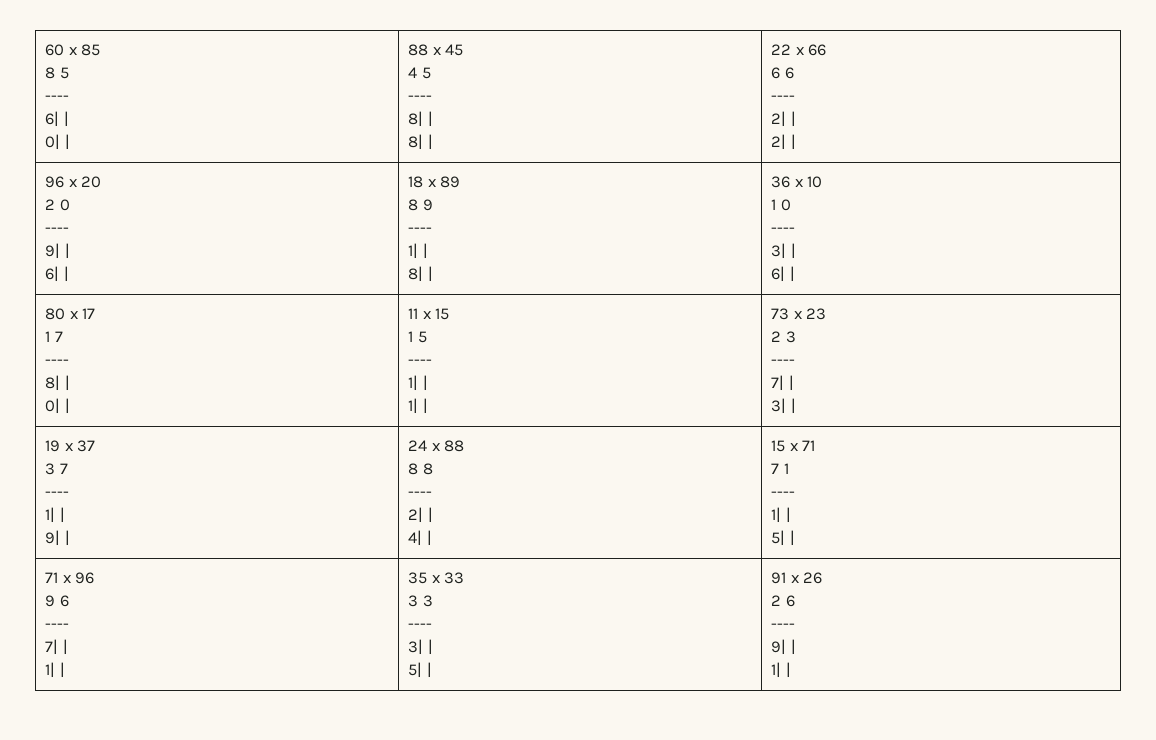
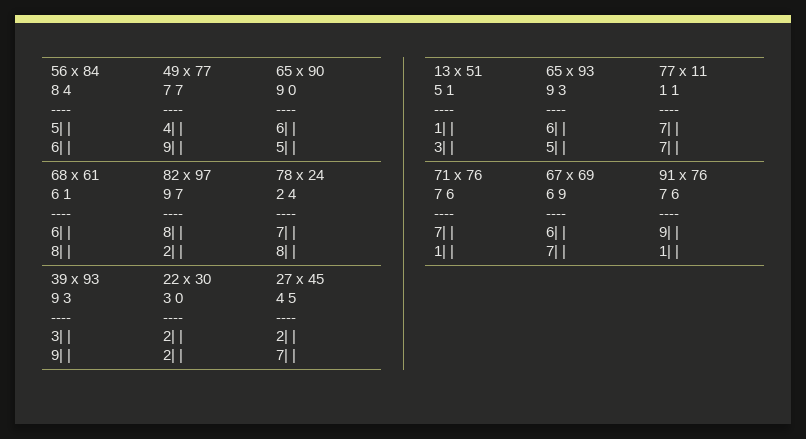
[45,44,101,56] [45,67,69,79] [45,95,70,101] [45,111,69,127] [45,134,70,150] [408,44,429,56] 60 x 85 // 8 5 // ---- // 6| | // 0| | | 88 -> [51,66,100,76] [51,85,72,95] [51,110,72,114] [51,122,72,136] [51,141,72,155] [163,66,212,76] [163,85,184,95] [163,110,184,114] [163,122,184,136] [163,141,184,155] [276,66,325,76] [276,85,297,95] [276,110,297,114] [276,122,297,136] [276,141,297,155] [51,170,100,180] [51,189,72,199] [51,214,72,218] [51,226,72,240] [51,245,72,259] [163,170,212,180] [163,189,184,199] [163,214,184,218] [163,226,184,240] [163,245,184,259] [276,170,325,180] [276,189,297,199] [276,214,297,218] [276,226,297,240] [276,245,297,259] [51,274,100,284] [51,293,72,303] [51,318,72,322] [51,330,72,344] [51,349,72,363] [163,274,212,284] [163,293,184,303] [163,318,184,322] [163,330,184,344] [163,349,184,363] [276,274,293,284] 56 x 84 // 8 4 // ---- // 5| | // 6| | | 49 x 77 // 7 7 // ---- // 4| | // 9| | | 65 x 90 // 9 0 // ---- // 6| | // 5| | // 68 x 61 // 6 1 // ---- // 6| | // 8| | | 82 x 97 // 9 7 // ---- // 8| | // 2| | | 78 x 24 // 2 4 // ---- // 7| | // 8| | // 39 x 93 // 9 3 // ---- // 3| | // 9| | | 22 x 30 // 3 0 // ---- // 2| | // 2| | | 27
[408,111,433,127] [408,134,433,150] [771,44,827,56] [771,67,794,79] [771,95,796,101] [771,111,796,127] [771,134,796,150] [45,176,102,188] [45,199,70,211] [45,227,70,233] [45,243,70,259] [45,266,69,282] [408,176,461,188] [408,199,433,211] [408,227,433,233] [408,243,428,259] [408,266,433,282] [771,176,823,188] [771,199,791,211] [771,227,796,233] [771,243,796,259] [771,266,795,282] [45,308,96,320] [45,331,63,342] [45,359,70,365] [45,375,70,391] [45,398,70,414] [408,308,450,320] [408,331,427,343] [408,359,433,365] [408,375,428,391] [408,398,428,414] [771,308,827,320] [771,331,796,343] [771,359,796,365] [771,375,794,391] [771,398,796,414] [45,440,96,452] [45,463,68,475] [45,491,70,497] [45,507,65,523] [45,530,70,546] [408,440,465,452] [408,463,433,475] [408,491,433,497] [408,507,433,523] [408,530,432,546] [771,440,816,452] [771,463,789,474] [771,491,796,497] [771,507,791,523] [771,530,786,546] // 8| | // 8| | | 22 x 66 // 6 6 // ---- // 2| | // 2| | // 96 x 20 // 2 0 // ---- // 9| | // 6| | | 18 x 89 // 8 9 // ---- // 1| | // 8| | | 36 x 10 // 1 0 // ---- // 3| | // 6| | // 80 x 17 // 1 7 // ---- // 8| | // 0| | | 11 x 15 // 1 5 // ---- // 1| | // 1| | | 73 x 23 // 2 3 // ---- // 7| | // 3| | // 19 x 37 // 3 7 // ---- // 1| | // 9| | | 24 x 88 // 8 8 // ---- // 2| | // 4| | | 15 x 71 // 7 1 // ---- // 1| | // 5| -> [276,330,297,344] [276,349,297,363] [434,66,483,76] [434,85,455,95] [434,110,455,114] [434,122,455,136] [434,141,455,155] [546,66,595,76] [546,85,567,95] [546,110,567,114] [546,122,567,136] [546,141,567,155] [659,66,708,76] [659,85,680,95] [659,110,680,114] [659,122,680,136] [659,141,672,155] // 2| | // 7| | // 13 x 51 // 5 1 // ---- // 1| | // 3| | | 65 x 93 // 9 3 // ---- // 6| | // 5| | | 77 x 11 // 1 1 // ---- // 7| | // 7|
[75,572,95,584] [45,595,56,607] 96 // 9 -> [466,170,483,180] [434,189,443,199] 76 // 7
[408,572,465,584] [408,595,433,607] [408,623,433,629] [408,639,433,655] [408,662,423,678] 35 x 33 // 3 3 // ---- // 3| | // 5| -> [546,170,595,180] [546,189,567,199] [546,214,567,218] [546,226,567,240] [546,245,559,259] 67 x 69 // 6 9 // ---- // 6| | // 7|
[803,572,823,584] [771,595,782,606] 26 // 2 -> [691,170,708,180] [659,189,668,199] 76 // 7

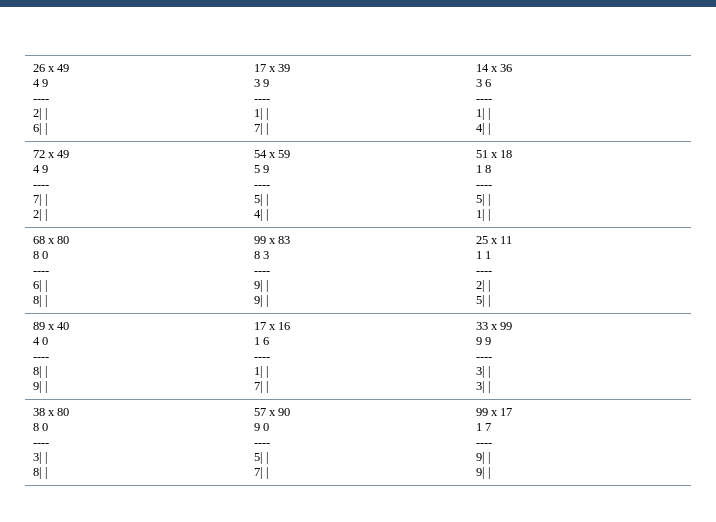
[51,66,100,76] [51,85,72,95] [51,110,72,114] [51,122,72,136] [51,141,72,155] [163,66,212,76] [163,85,184,95] [163,110,184,114] [163,122,184,136] [163,141,184,155] [276,66,325,76] [276,85,297,95] [276,110,297,114] [276,122,297,136] [276,141,289,155] 56 x 84 // 8 4 // ---- // 5| | // 6| | | 49 x 77 // 7 7 // ---- // 4| | // 9| | | 65 x 90 // 9 0 // ---- // 6| | // 5| -> [32,64,70,72] [32,79,48,87] [32,99,49,102] [32,108,48,120] [32,123,48,135] [253,64,291,72] [253,79,269,87] [253,99,270,102] [253,108,269,120] [253,123,269,135] [475,64,513,72] [475,79,491,87] [475,99,492,102] [475,108,491,120] [475,123,491,135] [32,150,70,158] [32,165,48,173] [32,185,49,188] [32,194,48,206] [32,209,48,221] [253,150,291,158] [253,165,269,173] [253,185,270,188] [253,194,269,206] [253,209,269,221] [475,150,513,158] [475,165,491,173] [475,185,492,188] [475,194,491,206] [475,209,485,221] 26 x 49 // 4 9 // ---- // 2| | // 6| | | 17 x 39 // 3 9 // ---- // 1| | // 7| | | 14 x 36 // 3 6 // ---- // 1| | // 4| | // 72 x 49 // 4 9 // ---- // 7| | // 2| | | 54 x 59 // 5 9 // ---- // 5| | // 4| | | 51 x 18 // 1 8 // ---- // 5| | // 1|
[83,170,100,180] [51,189,72,199] 61 // 6 1 -> [57,236,70,244] [32,251,48,259] 80 // 8 0
[163,170,212,180] [163,189,184,199] [163,214,184,218] [163,226,184,240] [163,245,184,259] [276,170,325,180] [276,189,297,199] [276,214,297,218] [276,226,297,240] [276,245,297,259] [51,274,100,284] [51,293,72,303] [51,318,72,322] [51,330,72,344] [51,349,72,363] [163,274,212,284] [163,293,184,303] [163,318,184,322] [163,330,184,344] [163,349,184,363] [276,274,325,284] [276,293,297,303] [276,318,297,322] [276,330,297,344] [276,349,297,363] [434,66,483,76] [434,85,455,95] [434,110,455,114] [434,122,455,136] [434,141,455,155] [546,66,595,76] [546,85,567,95] [546,110,567,114] [546,122,567,136] [546,141,567,155] [659,66,676,76] 82 x 97 // 9 7 // ---- // 8| | // 2| | | 78 x 24 // 2 4 // ---- // 7| | // 8| | // 39 x 93 // 9 3 // ---- // 3| | // 9| | | 22 x 30 // 3 0 // ---- // 2| | // 2| | | 27 x 45 // 4 5 // ---- // 2| | // 7| | // 13 x 51 // 5 1 // ---- // 1| | // 3| | | 65 x 93 // 9 3 // ---- // 6| | // 5| | | 77 -> [253,236,291,244] [253,251,269,259] [253,271,270,274] [253,280,269,292] [253,295,269,307] [475,236,488,244] 99 x 83 // 8 3 // ---- // 9| | // 9| | | 25
[659,122,680,136] [659,141,680,155] [434,170,483,180] [434,189,455,199] [434,214,455,218] [434,226,455,240] [434,245,455,259] [546,170,595,180] [546,189,567,199] [546,214,567,218] [546,226,567,240] [546,245,567,259] [659,170,708,180] [659,189,680,199] [659,214,680,218] [659,226,680,240] [659,245,672,259] 7| | // 7| | // 71 x 76 // 7 6 // ---- // 7| | // 1| | | 67 x 69 // 6 9 // ---- // 6| | // 7| | | 91 x 76 // 7 6 // ---- // 9| | // 1| -> [475,280,491,292] [475,295,491,307] [32,322,70,330] [32,337,48,345] [32,357,49,360] [32,366,48,378] [32,381,48,393] [253,322,291,330] [253,337,269,345] [253,357,270,360] [253,366,269,378] [253,381,269,393] [475,322,513,330] [475,337,491,345] [475,357,492,360] [475,366,491,378] [475,381,491,393] [32,408,70,416] [32,423,48,431] [32,443,49,446] [32,452,48,464] [32,467,48,479] [253,408,291,416] [253,423,269,431] [253,443,270,446] [253,452,269,464] [253,467,269,479] [475,408,513,416] [475,423,491,431] [475,443,492,446] [475,452,491,464] [475,467,485,479] 2| | // 5| | // 89 x 40 // 4 0 // ---- // 8| | // 9| | | 17 x 16 // 1 6 // ---- // 1| | // 7| | | 33 x 99 // 9 9 // ---- // 3| | // 3| | // 38 x 80 // 8 0 // ---- // 3| | // 8| | | 57 x 90 // 9 0 // ---- // 5| | // 7| | | 99 x 17 // 1 7 // ---- // 9| | // 9|

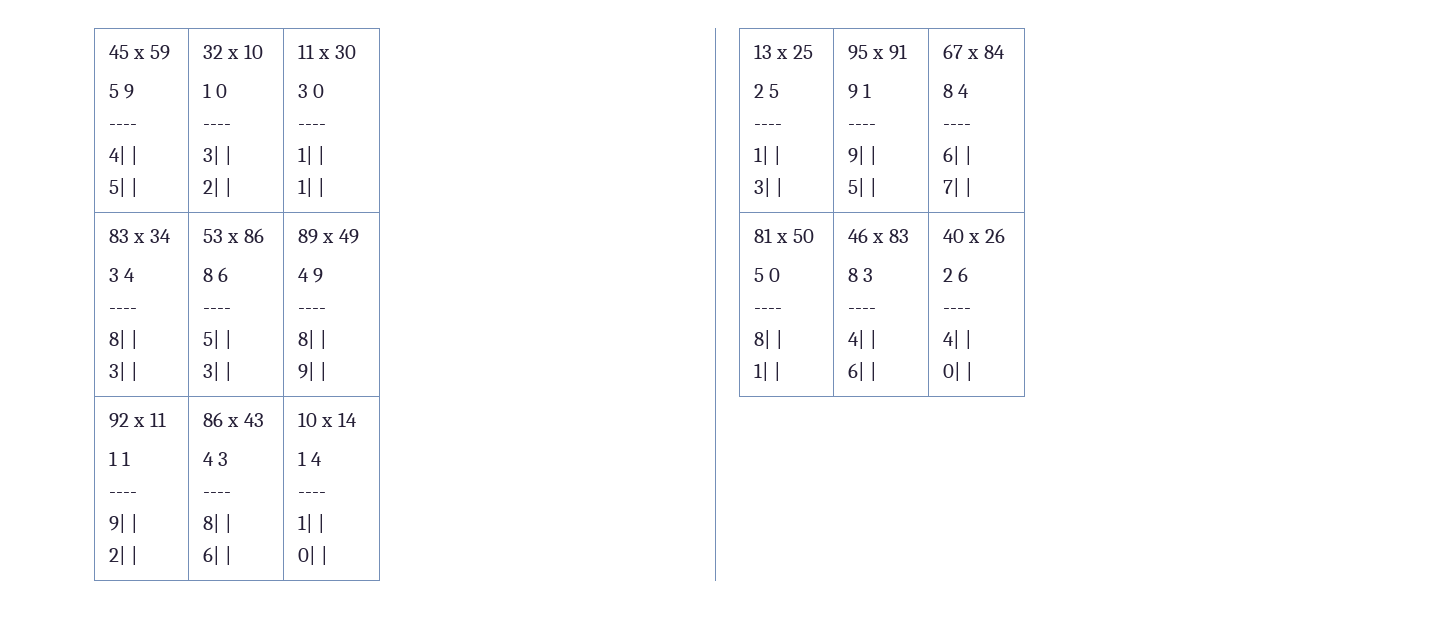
[32,64,70,72] [32,79,48,87] [32,99,49,102] [32,108,48,120] [32,123,48,135] [253,64,291,72] [253,79,269,87] [253,99,270,102] [253,108,269,120] [253,123,269,135] [475,64,513,72] [475,79,491,87] [475,99,492,102] [475,108,491,120] [475,123,491,135] [32,150,70,158] [32,165,48,173] [32,185,49,188] [32,194,48,206] [32,209,48,221] [253,150,291,158] [253,165,269,173] [253,185,270,188] [253,194,269,206] [253,209,269,221] [475,150,513,158] [475,165,491,173] [475,185,492,188] [475,194,491,206] [475,209,491,221] [32,236,70,244] [32,251,48,259] 26 x 49 // 4 9 // ---- // 2| | // 6| | | 17 x 39 // 3 9 // ---- // 1| | // 7| | | 14 x 36 // 3 6 // ---- // 1| | // 4| | // 72 x 49 // 4 9 // ---- // 7| | // 2| | | 54 x 59 // 5 9 // ---- // 5| | // 4| | | 51 x 18 // 1 8 // ---- // 5| | // 1| | // 68 x 80 // 8 0 -> [108,45,170,60] [108,84,135,99] [108,124,137,130] [108,146,139,165] [108,178,139,197] [202,44,263,59] [202,83,228,98] [202,124,231,130] [202,146,233,165] [202,178,233,197] [297,44,356,59] [297,84,325,98] [297,124,326,130] [297,146,326,165] [297,178,326,197] [108,229,171,243] [108,268,136,282] [108,308,137,314] [108,330,139,349] [108,362,139,381] [202,228,264,243] [202,267,229,282] [202,308,231,314] [202,330,233,349] [202,362,233,381] [297,229,359,244] [297,268,324,283] [297,308,326,314] [297,330,328,349] [297,362,328,381] [108,412,166,428] [108,451,131,466] [108,492,137,498] [108,514,139,533] [108,546,139,565] [202,412,264,427] [202,452,229,466] [202,492,231,498] [202,514,233,533] [202,546,233,565] [297,412,357,427] [297,451,323,466] [297,492,326,498] [297,514,326,533] [297,546,329,565] [753,44,813,59] [753,84,780,98] [753,124,782,130] [753,146,782,165] [753,178,784,197] [847,44,907,60] [847,83,872,99] [847,124,876,130] [847,146,878,165] [847,178,878,197] [942,44,1005,59] [942,84,970,98] 45 x 59 // 5 9 // ---- // 4| | // 5| | | 32 x 10 // 1 0 // ---- // 3| | // 2| | | 11 x 30 // 3 0 // ---- // 1| | // 1| | // 83 x 34 // 3 4 // ---- // 8| | // 3| | | 53 x 86 // 8 6 // ---- // 5| | // 3| | | 89 x 49 // 4 9 // ---- // 8| | // 9| | // 92 x 11 // 1 1 // ---- // 9| | // 2| | | 86 x 43 // 4 3 // ---- // 8| | // 6| | | 10 x 14 // 1 4 // ---- // 1| | // 0| | // 13 x 25 // 2 5 // ---- // 1| | // 3| | | 95 x 91 // 9 1 // ---- // 9| | // 5| | | 67 x 84 // 8 4
[32,295,48,307] [253,236,266,244] // 8| | | 99 -> [942,178,973,197] [753,228,814,243] [753,268,781,282] [753,308,782,314] [753,330,784,349] [753,362,782,381] [847,228,868,243] // 7| | // 81 x 50 // 5 0 // ---- // 8| | // 1| | | 46
[253,280,269,292] [253,295,269,307] [475,236,513,244] [475,251,491,259] [475,271,492,274] [475,280,491,292] [475,295,491,307] [32,322,70,330] [32,337,48,345] [32,357,49,360] [32,366,48,378] [32,381,48,393] [253,322,291,330] [253,337,269,345] [253,357,270,360] [253,366,269,378] [253,381,269,393] [475,322,513,330] [475,337,491,345] [475,357,492,360] [475,366,491,378] [475,381,491,393] [32,408,70,416] [32,423,48,431] [32,443,49,446] [32,452,48,464] [32,467,48,479] [253,408,291,416] [253,423,269,431] [253,443,270,446] [253,452,269,464] [253,467,269,479] [475,408,513,416] [475,423,491,431] [475,443,492,446] [475,452,491,464] [475,467,491,479] 9| | // 9| | | 25 x 11 // 1 1 // ---- // 2| | // 5| | // 89 x 40 // 4 0 // ---- // 8| | // 9| | | 17 x 16 // 1 6 // ---- // 1| | // 7| | | 33 x 99 // 9 9 // ---- // 3| | // 3| | // 38 x 80 // 8 0 // ---- // 3| | // 8| | | 57 x 90 // 9 0 // ---- // 5| | // 7| | | 99 x 17 // 1 7 // ---- // 9| | // 9| | -> [847,330,878,349] [847,362,878,381] [942,228,1005,243] [942,267,969,282] [942,308,971,314] [942,330,973,349] [942,362,974,381] 4| | // 6| | | 40 x 26 // 2 6 // ---- // 4| | // 0| |

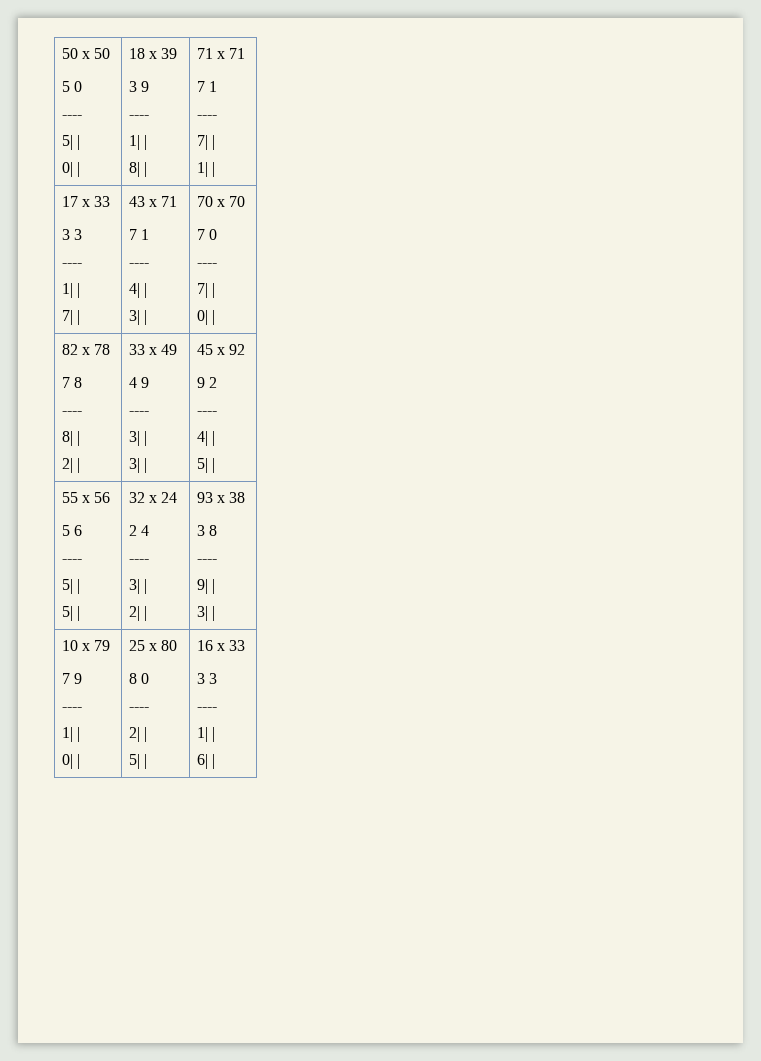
[108,45,170,60] [108,84,135,99] 45 x 59 // 5 9 -> [61,48,111,59] [61,81,83,92] [61,115,82,119] [61,135,81,150] [61,162,81,177] [128,48,178,59] [128,81,150,92] [128,115,149,119] [128,135,148,150] [128,162,148,177] [196,48,246,59] [196,81,218,92] [196,115,217,119] [196,135,216,150] [196,162,216,177] [61,196,111,207] [61,229,83,240] [61,263,82,267] [61,283,81,298] [61,310,81,325] [128,196,178,207] [128,229,150,240] [128,263,149,267] [128,283,148,298] [128,310,148,325] [196,196,246,207] [196,229,218,240] [196,263,217,267] [196,283,216,298] [196,310,216,325] [61,344,111,355] [61,377,83,388] [61,411,82,415] [61,431,81,446] [61,458,81,473] [128,344,178,355] [128,377,150,388] [128,411,149,415] [128,431,148,446] [128,458,148,473] [196,344,246,355] [196,377,218,388] 50 x 50 // 5 0 // ---- // 5| | // 0| | | 18 x 39 // 3 9 // ---- // 1| | // 8| | | 71 x 71 // 7 1 // ---- // 7| | // 1| | // 17 x 33 // 3 3 // ---- // 1| | // 7| | | 43 x 71 // 7 1 // ---- // 4| | // 3| | | 70 x 70 // 7 0 // ---- // 7| | // 0| | // 82 x 78 // 7 8 // ---- // 8| | // 2| | | 33 x 49 // 4 9 // ---- // 3| | // 3| | | 45 x 92 // 9 2
(139, 187) none -> [61,492,111,503] [61,525,83,536] [61,559,82,563] [61,579,81,594] [61,606,81,621] // 55 x 56 // 5 6 // ---- // 5| | // 5| |
[243,44,263,59] [202,83,228,98] 10 // 1 0 -> [161,492,178,503] [128,525,150,536] 24 // 2 4
[297,44,356,59] [297,84,325,98] [297,124,326,130] [297,146,326,165] [297,178,326,197] [108,229,171,243] [108,268,136,282] [108,308,137,314] [108,330,139,349] [108,362,139,381] [202,228,264,243] [202,267,229,282] [202,308,231,314] [202,330,233,349] [202,362,233,381] [297,229,359,244] [297,268,324,283] [297,308,326,314] [297,330,328,349] [297,362,328,381] [108,412,166,428] [108,451,131,466] [108,492,137,498] [108,514,139,533] [108,546,139,565] [202,412,264,427] [202,452,229,466] [202,492,231,498] [202,514,233,533] [202,546,233,565] [297,412,357,427] [297,451,323,466] 11 x 30 // 3 0 // ---- // 1| | // 1| | // 83 x 34 // 3 4 // ---- // 8| | // 3| | | 53 x 86 // 8 6 // ---- // 5| | // 3| | | 89 x 49 // 4 9 // ---- // 8| | // 9| | // 92 x 11 // 1 1 // ---- // 9| | // 2| | | 86 x 43 // 4 3 // ---- // 8| | // 6| | | 10 x 14 // 1 4 -> [196,492,246,503] [196,525,218,536] [196,559,217,563] [196,579,216,594] [196,606,216,621] [61,640,111,651] [61,673,83,684] 93 x 38 // 3 8 // ---- // 9| | // 3| | // 10 x 79 // 7 9
[753,44,813,59] [753,84,780,98] [753,124,782,130] [753,146,782,165] [753,178,784,197] [847,44,907,60] [847,83,872,99] [847,124,876,130] [847,146,878,165] [847,178,878,197] [942,44,1005,59] [942,84,970,98] [942,124,971,130] [942,146,973,165] [942,178,973,197] [753,228,814,243] [753,268,781,282] [753,308,782,314] [753,330,784,349] [753,362,782,381] [847,228,909,243] [847,268,874,282] [847,308,876,314] [847,330,878,349] [847,362,878,381] [942,228,1005,243] [942,267,969,282] [942,308,971,314] [942,330,973,349] [942,362,961,381] // 13 x 25 // 2 5 // ---- // 1| | // 3| | | 95 x 91 // 9 1 // ---- // 9| | // 5| | | 67 x 84 // 8 4 // ---- // 6| | // 7| | // 81 x 50 // 5 0 // ---- // 8| | // 1| | | 46 x 83 // 8 3 // ---- // 4| | // 6| | | 40 x 26 // 2 6 // ---- // 4| | // 0| -> [128,640,178,651] [128,673,150,684] [128,707,149,711] [128,727,148,742] [128,754,148,769] [196,640,246,651] [196,673,218,684] [196,707,217,711] [196,727,216,742] [196,754,208,769] | 25 x 80 // 8 0 // ---- // 2| | // 5| | | 16 x 33 // 3 3 // ---- // 1| | // 6|

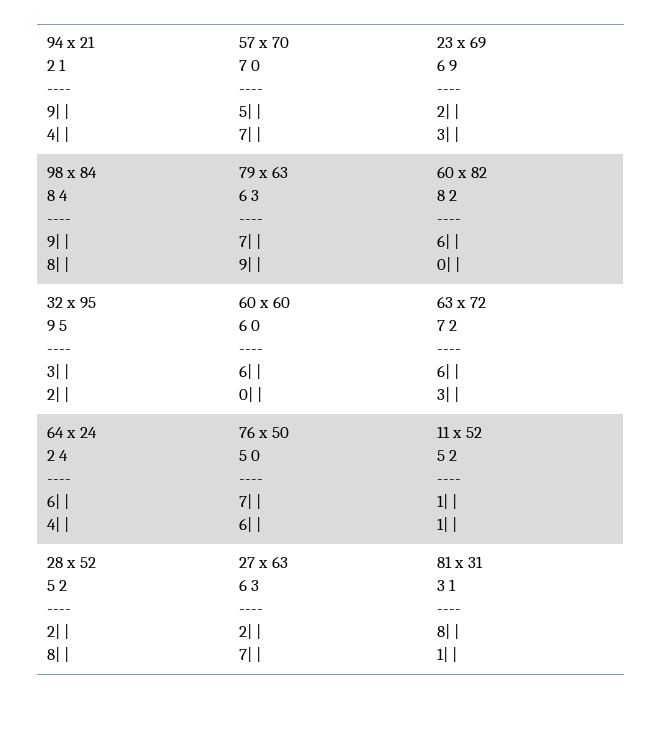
[61,48,111,59] [61,81,83,92] [61,115,82,119] [61,135,81,150] [61,162,81,177] [128,48,178,59] [128,81,150,92] [128,115,149,119] [128,135,148,150] [128,162,148,177] [196,48,246,59] [196,81,218,92] [196,115,217,119] [196,135,216,150] [196,162,216,177] [61,196,111,207] [61,229,83,240] [61,263,82,267] [61,283,81,298] [61,310,81,325] [128,196,178,207] [128,229,150,240] [128,263,149,267] [128,283,148,298] [128,310,148,325] [196,196,213,207] 50 x 50 // 5 0 // ---- // 5| | // 0| | | 18 x 39 // 3 9 // ---- // 1| | // 8| | | 71 x 71 // 7 1 // ---- // 7| | // 1| | // 17 x 33 // 3 3 // ---- // 1| | // 7| | | 43 x 71 // 7 1 // ---- // 4| | // 3| | | 70 -> [46,36,95,49] [46,59,67,71] [46,89,71,94] [46,104,70,119] [46,127,70,142] [238,37,255,48] 94 x 21 // 2 1 // ---- // 9| | // 4| | | 57
[196,283,216,298] [196,310,216,325] [61,344,111,355] [61,377,83,388] [61,411,82,415] [61,431,81,446] [61,458,81,473] [128,344,178,355] [128,377,150,388] [128,411,149,415] [128,431,148,446] [128,458,148,473] [196,344,246,355] [196,377,218,388] [196,411,217,415] [196,431,216,446] [196,458,216,473] [61,492,111,503] [61,525,83,536] [61,559,82,563] [61,579,81,594] [61,606,81,621] [128,492,178,503] [128,525,150,536] // 7| | // 0| | // 82 x 78 // 7 8 // ---- // 8| | // 2| | | 33 x 49 // 4 9 // ---- // 3| | // 3| | | 45 x 92 // 9 2 // ---- // 4| | // 5| | // 55 x 56 // 5 6 // ---- // 5| | // 5| | | 32 x 24 // 2 4 -> [238,104,262,119] [238,127,262,142] [436,36,486,49] [436,59,458,72] [436,89,461,94] [436,104,460,119] [436,127,460,142] [46,167,97,179] [46,190,69,201] [46,219,71,224] [46,234,70,249] [46,257,70,272] [238,166,288,179] [238,189,260,201] [238,219,263,224] [238,234,262,249] [238,257,262,272] [436,166,487,178] [436,190,458,201] [436,219,461,224] [436,234,460,249] [436,257,461,272] [46,297,96,309] [46,320,68,332] // 5| | // 7| | | 23 x 69 // 6 9 // ---- // 2| | // 3| | // 98 x 84 // 8 4 // ---- // 9| | // 8| | | 79 x 63 // 6 3 // ---- // 7| | // 9| | | 60 x 82 // 8 2 // ---- // 6| | // 0| | // 32 x 95 // 9 5
[196,492,246,503] [196,525,218,536] [196,559,217,563] [196,579,216,594] [196,606,216,621] [61,640,111,651] [61,673,83,684] [61,707,82,711] [61,727,81,742] [61,754,81,769] [128,640,178,651] [128,673,150,684] [128,707,149,711] [128,727,148,742] [128,754,148,769] [196,640,246,651] [196,673,218,684] [196,707,217,711] [196,727,216,742] [196,754,216,769] 93 x 38 // 3 8 // ---- // 9| | // 3| | // 10 x 79 // 7 9 // ---- // 1| | // 0| | | 25 x 80 // 8 0 // ---- // 2| | // 5| | | 16 x 33 // 3 3 // ---- // 1| | // 6| | -> [238,296,290,308] [238,319,261,331] [238,349,263,354] [238,364,262,379] [238,387,263,402] [436,296,486,308] [436,320,458,331] [436,349,461,354] [436,364,460,379] [436,387,460,402] [46,426,97,438] [46,450,69,461] [46,479,71,484] [46,494,70,509] [46,517,70,532] [238,426,289,438] [238,450,261,461] [238,479,263,484] [238,494,262,509] [238,517,262,532] [436,426,482,438] [436,450,458,461] [436,479,461,484] [436,494,458,509] [436,517,458,532] [46,557,96,568] [46,580,68,591] [46,609,71,614] [46,624,70,639] [46,647,70,662] [238,556,288,568] [238,579,260,591] [238,609,263,614] [238,624,262,639] [238,647,262,662] [436,556,483,568] [436,579,457,591] [436,609,461,614] [436,624,460,639] [436,647,458,662] 60 x 60 // 6 0 // ---- // 6| | // 0| | | 63 x 72 // 7 2 // ---- // 6| | // 3| | // 64 x 24 // 2 4 // ---- // 6| | // 4| | | 76 x 50 // 5 0 // ---- // 7| | // 6| | | 11 x 52 // 5 2 // ---- // 1| | // 1| | // 28 x 52 // 5 2 // ---- // 2| | // 8| | | 27 x 63 // 6 3 // ---- // 2| | // 7| | | 81 x 31 // 3 1 // ---- // 8| | // 1| |

